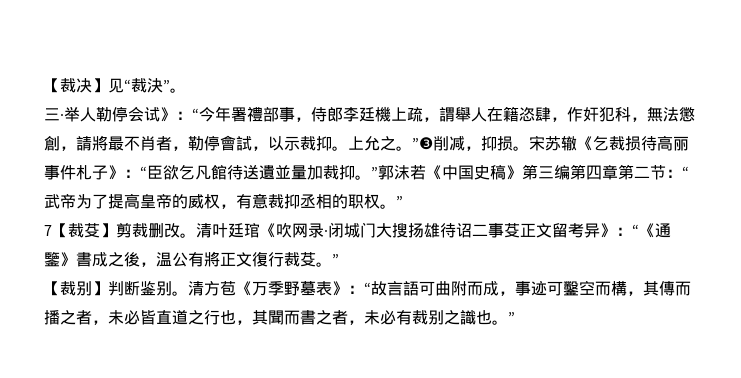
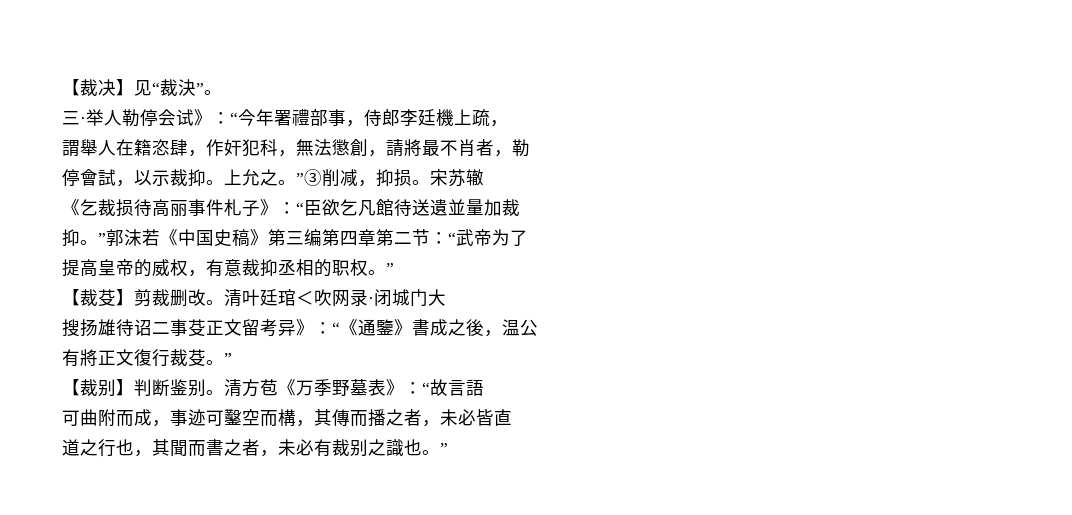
(439, 119) none -> (508, 123) //
(204, 143) none -> (530, 148) //
[412,137,433,150] ”❸ -> [296,169,322,186] ”③
(577, 143) none -> (484, 177) //
(339, 172) none -> (520, 207) //
(108, 201) none -> (528, 238) //
[44,225,52,236] 7 -> (394, 268) none
[260,223,276,238] 《 -> [296,291,314,305] ＜
(392, 230) none -> (446, 297) //
(188, 259) none -> (538, 327) //
(419, 288) none -> (484, 387) //
(172, 317) none -> (512, 417) //

